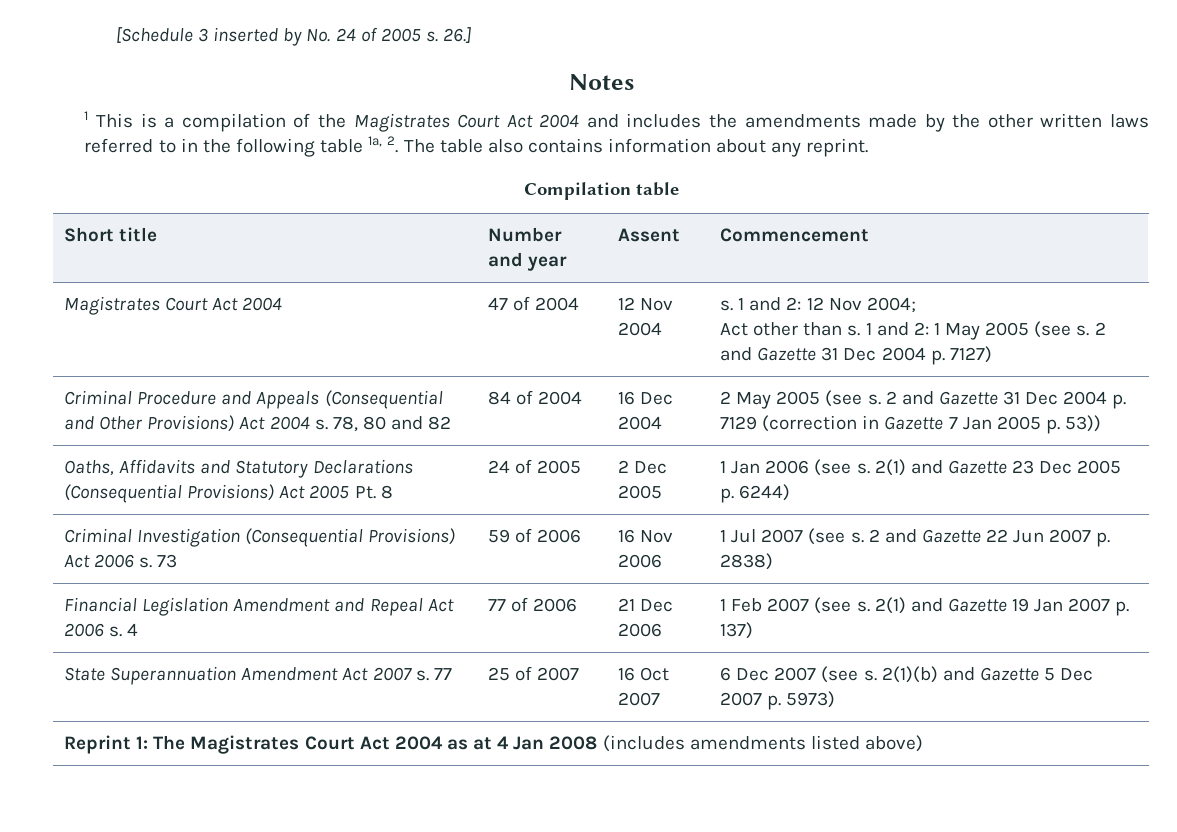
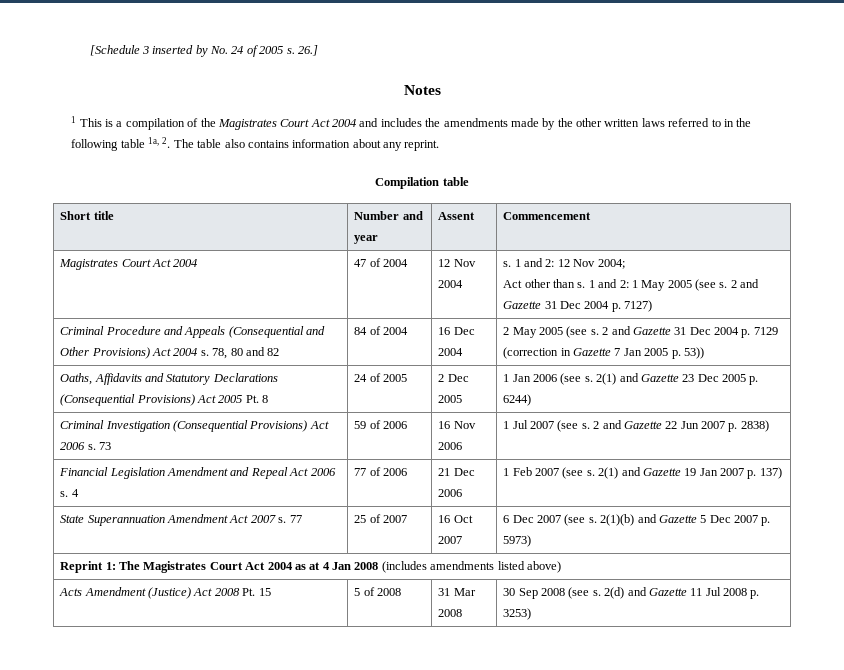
(923, 743) none -> [59,587,271,599] [354,587,402,596] [438,588,476,596] [438,609,463,617] [503,587,760,599] [503,608,532,620] // Acts Amendment (Justice) Act 2008 Pt. 15 | 5 of 2008 | 31 Mar 2008 | 30 Sep 2008 (see s. 2(d) and Gazette 11 Jul 2008 p. 3253)

